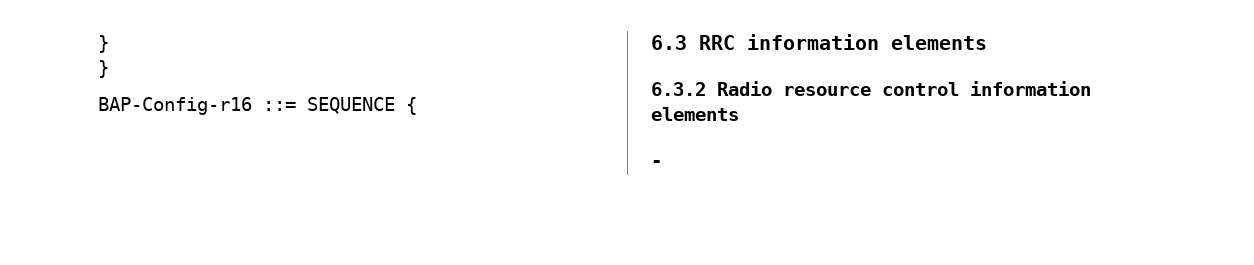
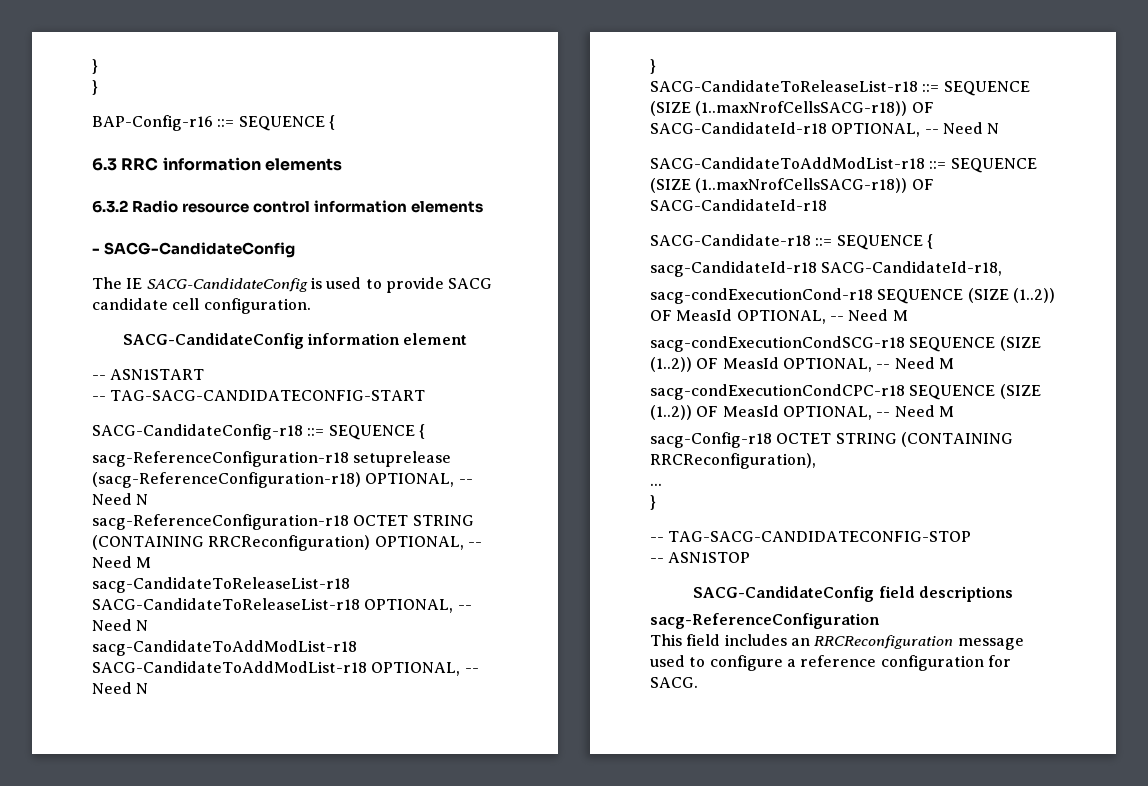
(662, 163) none -> [104,242,296,258] [92,277,493,293] [92,298,311,314] [122,333,468,349] [92,369,205,380] [92,390,426,401] [92,424,425,440] [92,451,452,467] [92,472,473,488] [92,493,149,505] [92,514,474,530] [92,535,482,551] [92,556,152,568] [92,577,350,593] [92,598,472,613] [92,619,149,631] [92,640,357,656] [92,661,479,676] [92,682,149,694] [650,59,656,74] [650,80,1030,96] [650,101,934,116] [650,122,1000,137] [650,157,1037,173] [650,178,934,193] [650,199,827,211] [650,234,933,250] [650,261,1003,277] [650,288,1055,304] [650,309,908,324] [650,336,1041,352] [650,357,954,372] [650,384,1041,400] [650,405,954,420] [650,432,1013,448] [650,453,816,469] [650,483,662,486] [650,495,656,510] [650,531,972,542] [650,552,751,563] [693,586,1013,602] [650,613,880,629] [650,634,1024,650] [650,655,1011,671] [650,677,698,688] SACG-CandidateConfig // The IE SACG-CandidateConfig is used to provide SACG candidate cell configuration. // SACG-CandidateConfig information element // -- ASN1START // -- TAG-SACG-CANDIDATECONFIG-START // SACG-CandidateConfig-r18 ::= SEQUENCE { // sacg-ReferenceConfiguration-r18 setuprelease (sacg-ReferenceConfiguration-r18) OPTIONAL, -- Need N // sacg-ReferenceConfiguration-r18 OCTET STRING (CONTAINING RRCReconfiguration) OPTIONAL, -- Need M // sacg-CandidateToReleaseList-r18 SACG-CandidateToReleaseList-r18 OPTIONAL, -- Need N // sacg-CandidateToAddModList-r18 SACG-CandidateToAddModList-r18 OPTIONAL, -- Need N // } // SACG-CandidateToReleaseList-r18 ::= SEQUENCE (SIZE (1..maxNrofCellsSACG-r18)) OF SACG-CandidateId-r18 OPTIONAL, -- Need N // SACG-CandidateToAddModList-r18 ::= SEQUENCE (SIZE (1..maxNrofCellsSACG-r18)) OF SACG-CandidateId-r18 // SACG-Candidate-r18 ::= SEQUENCE { // sacg-CandidateId-r18 SACG-CandidateId-r18, // sacg-condExecutionCond-r18 SEQUENCE (SIZE (1..2)) OF MeasId OPTIONAL, -- Need M // sacg-condExecutionCondSCG-r18 SEQUENCE (SIZE (1..2)) OF MeasId OPTIONAL, -- Need M // sacg-condExecutionCondCPC-r18 SEQUENCE (SIZE (1..2)) OF MeasId OPTIONAL, -- Need M // sacg-Config-r18 OCTET STRING (CONTAINING RRCReconfiguration), // ... // } // -- TAG-SACG-CANDIDATECONFIG-STOP // -- ASN1STOP // SACG-CandidateConfig field descriptions // sacg-ReferenceConfiguration // This field includes an RRCReconfiguration message used to configure a reference configuration for SACG.

